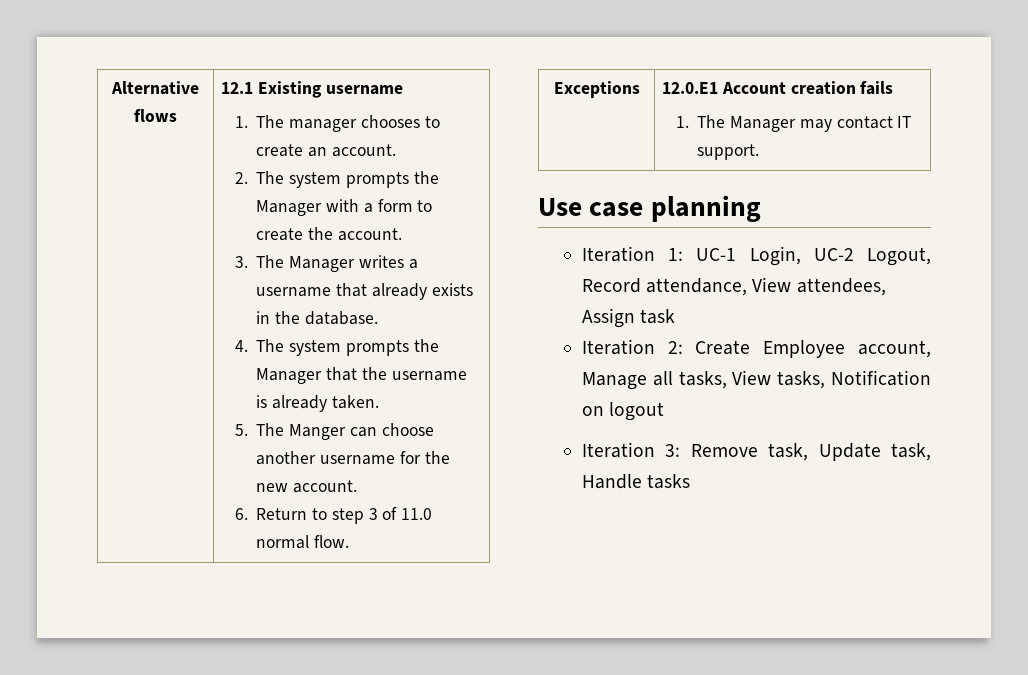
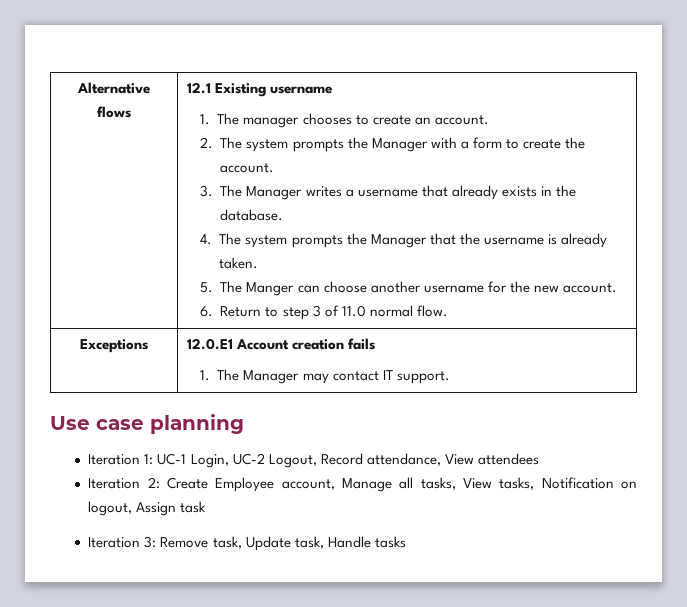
[796,278,886,296] [581,308,676,328] attendees, Assign task -> [477,453,539,465] attendees
[609,402,665,421] logout -> [88,501,207,516] logout, Assign task

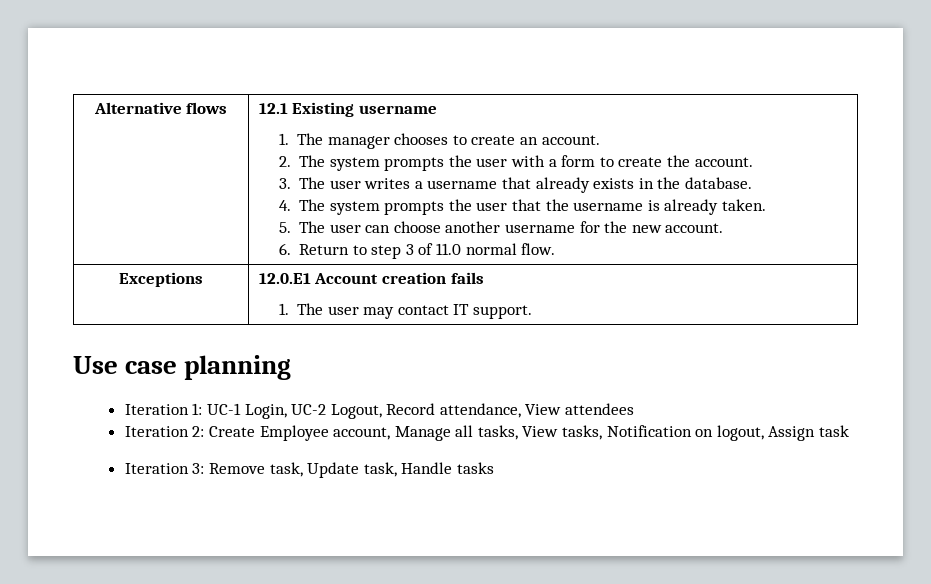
[371,138,428,152] Manager -> [476,158,508,167] user
[246,186,303,200] Manager -> [329,180,361,189] user
[370,234,427,248] Manager -> [476,202,508,211] user
[246,282,295,296] Manger -> [329,224,361,233] user
[243,370,300,384] Manager -> [327,306,359,315] user

